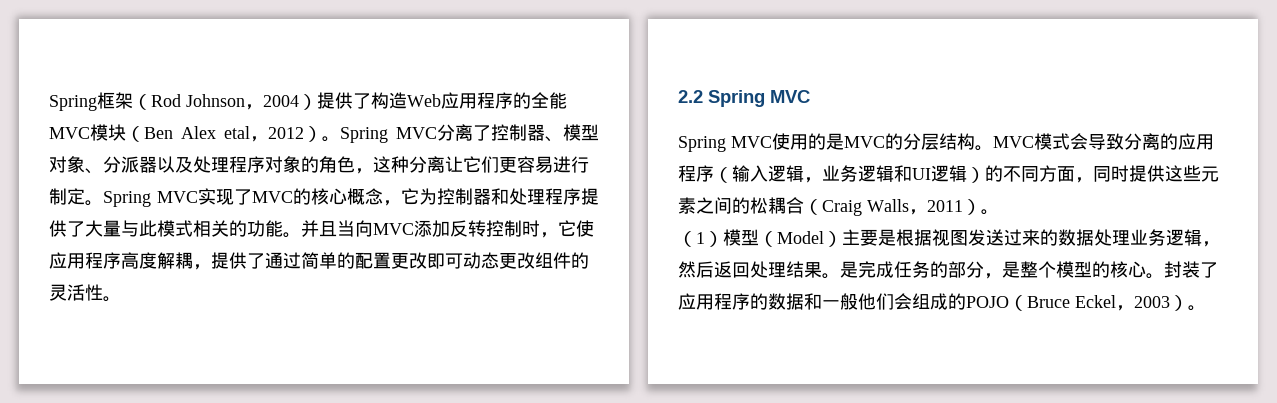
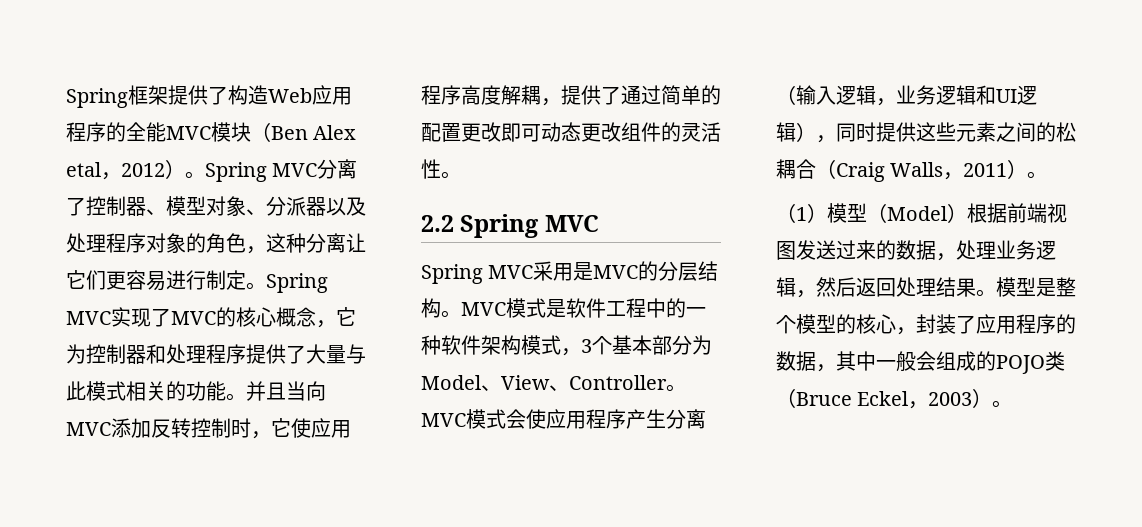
[133,94,317,110] （Rod Johnson，2004） -> (168, 95) none
[772,133,826,150] 使用的 -> [533,261,574,281] 采用
[1070,133,1214,150] [678,165,714,182] 会导致分离的应用程序 -> [546,298,706,318] [421,335,712,356] [421,375,686,392] [421,409,706,429] 是软件工程中的一种软件架构模式，3个基本部分为Model、View、Controller。MVC模式会使应用程序产生分离
[985,165,1075,182] 的不同方面 -> (816, 132) none
[842,229,932,246] 主要是根据 -> [967,203,1047,223] 根据前端
(1094, 237) none -> [936,253,956,261] ，
[840,261,1002,279] 是完成任务的部分， -> [996,277,1036,297] 模型
[1146,273,1164,279] 。 -> [896,327,916,335] ，
[804,293,894,310] 和一般他们 -> [816,351,916,372] ，其中一般
(1009, 302) none -> [1045,351,1065,371] 类

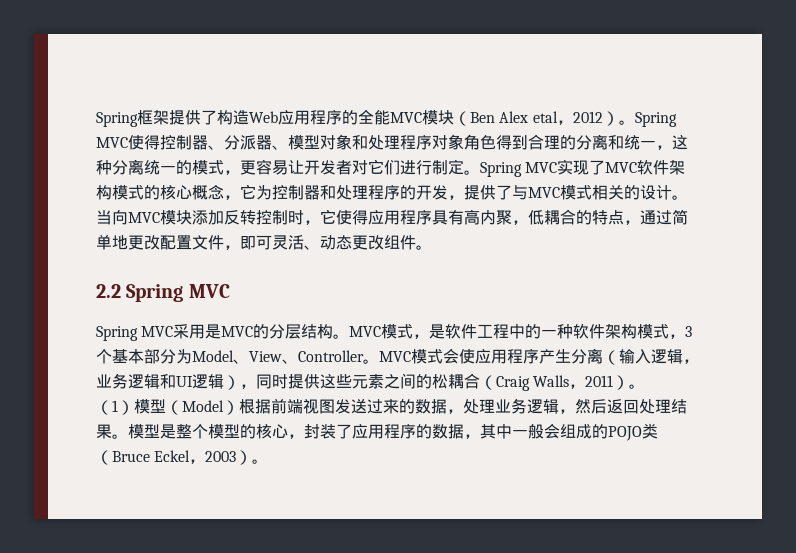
[317,159,358,179] [66,197,86,216] 分离了 -> [128,135,160,150] 使得
[166,196,366,216] [66,233,366,254] [66,270,166,291] 模型对象、分派器以及处理程序对象的角色，这种分离让它们更容易 -> [224,134,688,150] [96,159,400,175] 分派器、模型对象和处理程序对象角色得到合理的分离和统一，这种分离统一的模式，更容易让开发者对它们
(216, 318) none -> [637,159,686,175] [96,185,144,200] 软件架构模式
[246,344,366,364] [66,381,286,401] 提供了大量与此模式相关的功能。并且 -> [400,185,688,200] 的开发，提供了与MVC模式相关的设计。
(111, 429) none -> [160,210,192,225] 模块
[311,418,351,438] [421,85,721,106] [421,122,541,142] 应用程序高度解耦，提供了通过简单的配置更改即可 -> [352,209,688,225] [96,234,320,250] 得应用程序具有高内聚，低耦合的特点，通过简单地更改配置文件，即可灵活、
[661,122,721,142] [421,159,441,179] 的灵活性 -> (416, 242) none
(546, 308) none -> [413,334,430,339] ，

